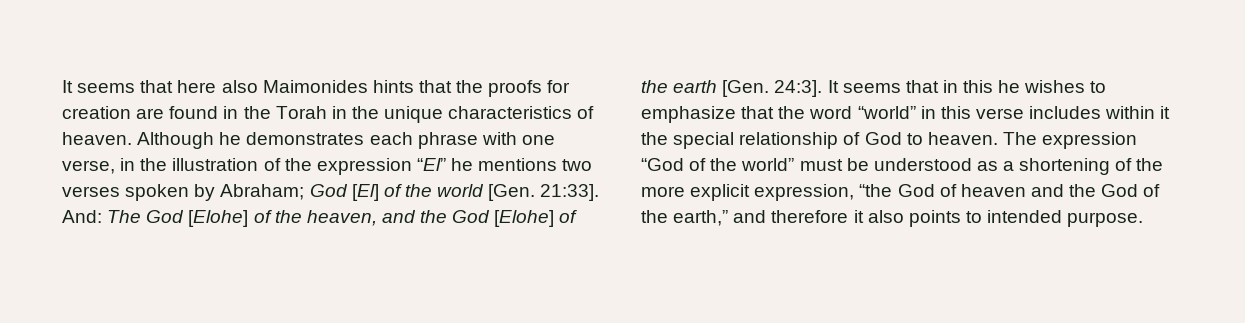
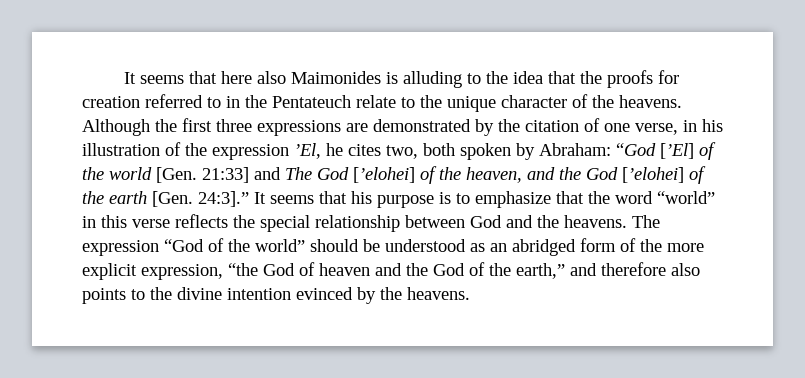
[372,80,414,93] hints -> [386,71,544,88] is alluding to the idea
[136,106,595,123] [62,132,517,149] are found in the Torah in the unique characteristics of heaven. Although he demonstrates each phrase with -> [145,94,682,112] [82,118,600,136] referred to in the Pentateuch relate to the unique character of the heavens. Although the first three expressions are demonstrated by the citation of
[140,158,168,171] the -> [702,119,723,132] his
[416,158,593,171] [62,184,379,201] “El” he mentions two verses spoken by Abraham; God [El] -> [294,143,694,160] ’El, he cites two, both spoken by Abraham: “God [’El]
[540,184,600,201] [62,210,102,223] 21:33]. And: -> [202,167,281,183] 21:33] and
[188,210,249,227] [Elohe] -> [353,167,415,183] [’elohei]
[494,210,555,227] [Elohe] -> [622,167,684,183] [’elohei]
[774,80,1086,97] 24:3]. It seems that in this he wishes -> [198,191,451,208] 24:3].” It seems that his purpose is
[1029,106,1171,119] [641,132,998,149] includes within it the special relationship of God to heaven. -> [175,214,627,232] reflects the special relationship between God and the heavens.
[799,159,843,171] must -> [310,239,359,252] should
[1003,158,1111,175] a shortening -> [490,238,616,256] an abridged form
[853,210,864,223] it -> (666, 269) none
[987,210,1144,227] intended purpose. -> [150,287,470,304] the divine intention evinced by the heavens.

